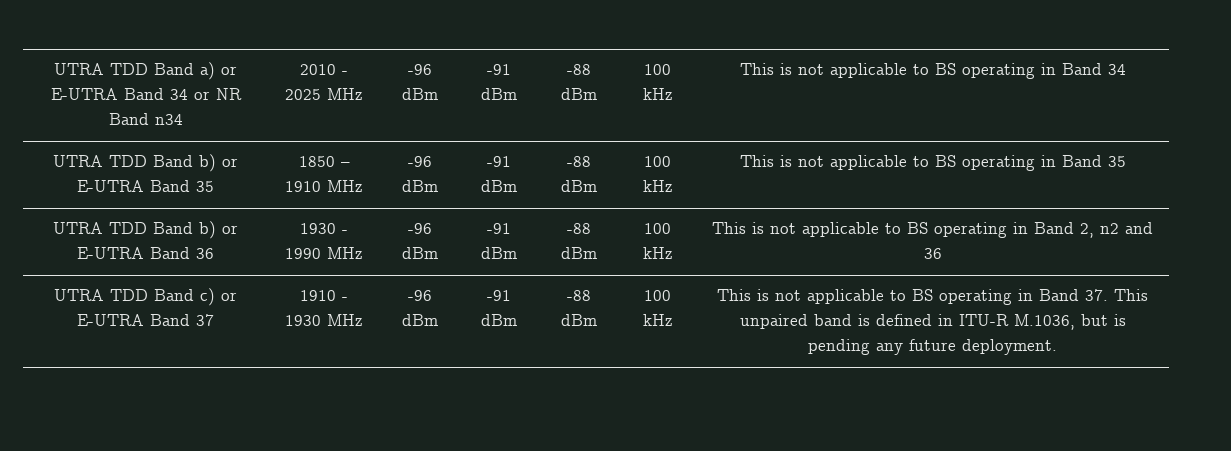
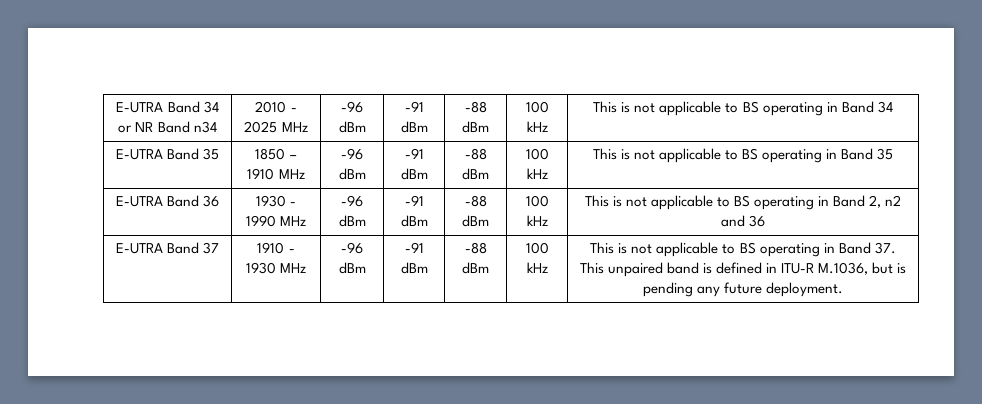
[54,62,237,80] UTRA TDD Band a) or -> (116, 107) none
[53,154,238,172] UTRA TDD Band b) or -> (893, 107) none
[53,221,238,239] UTRA TDD Band b) or -> (894, 154) none
[54,288,237,306] UTRA TDD Band c) or -> (766, 221) none

